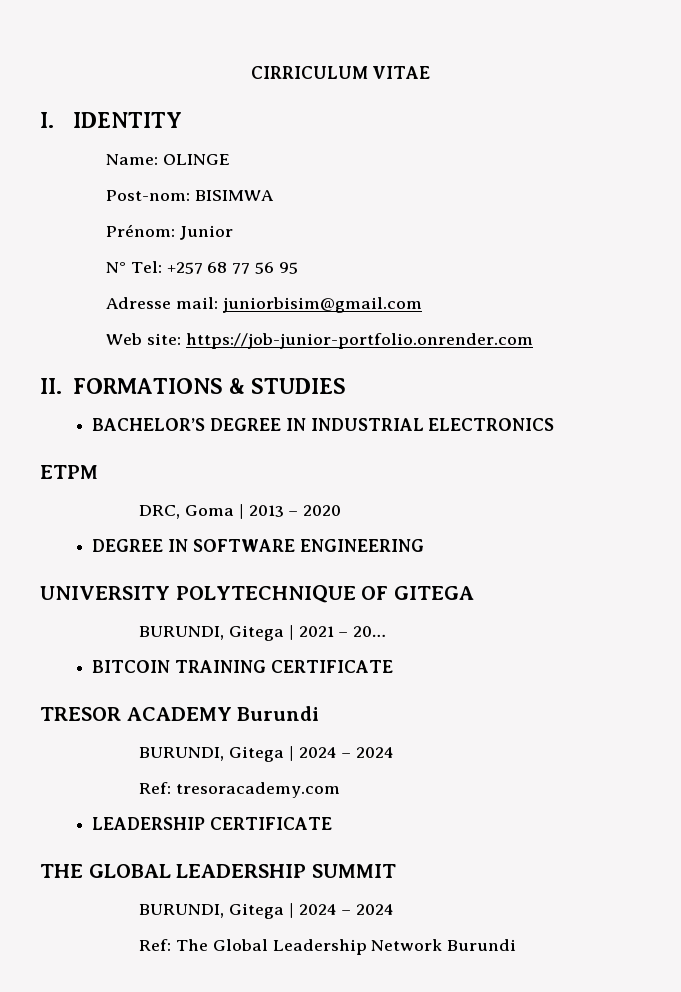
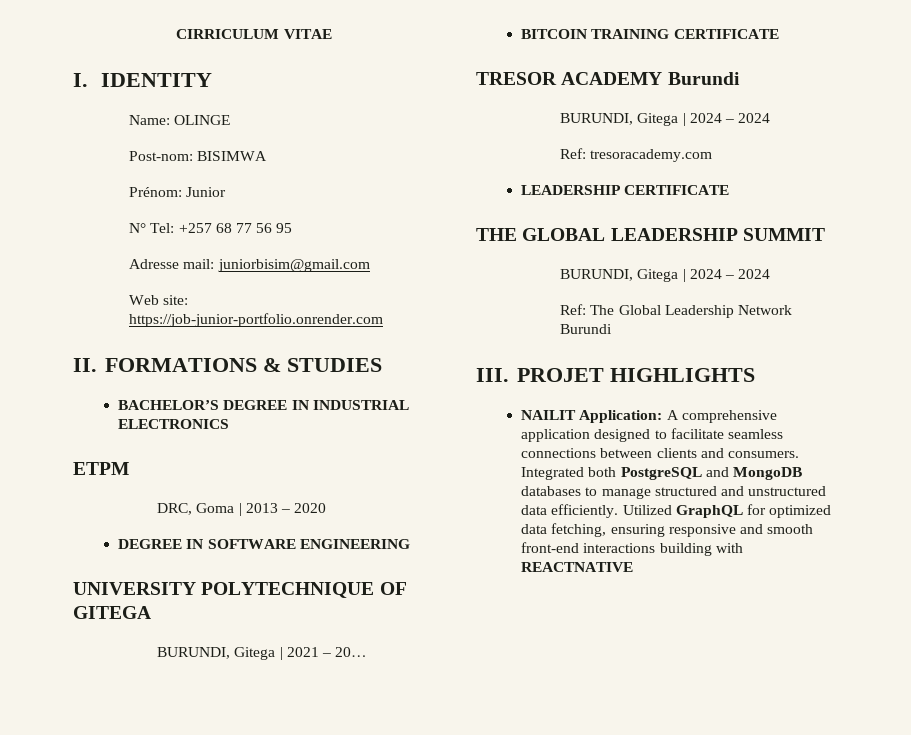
(517, 945) none -> [476,368,755,382] [521,410,777,423] [521,428,783,442] [521,448,799,458] [521,467,802,480] [521,486,827,499] [521,504,832,518] [521,523,814,537] [521,542,743,556] [521,562,634,572] // III. PROJET HIGHLIGHTS // NAILIT Application: A comprehensive application designed to facilitate seamless connections between clients and consumers. Integrated both PostgreSQL and MongoDB databases to manage structured and unstructured data efficiently. Utilized GraphQL for optimized data fetching, ensuring responsive and smooth front-end interactions building with REACTNATIVE

